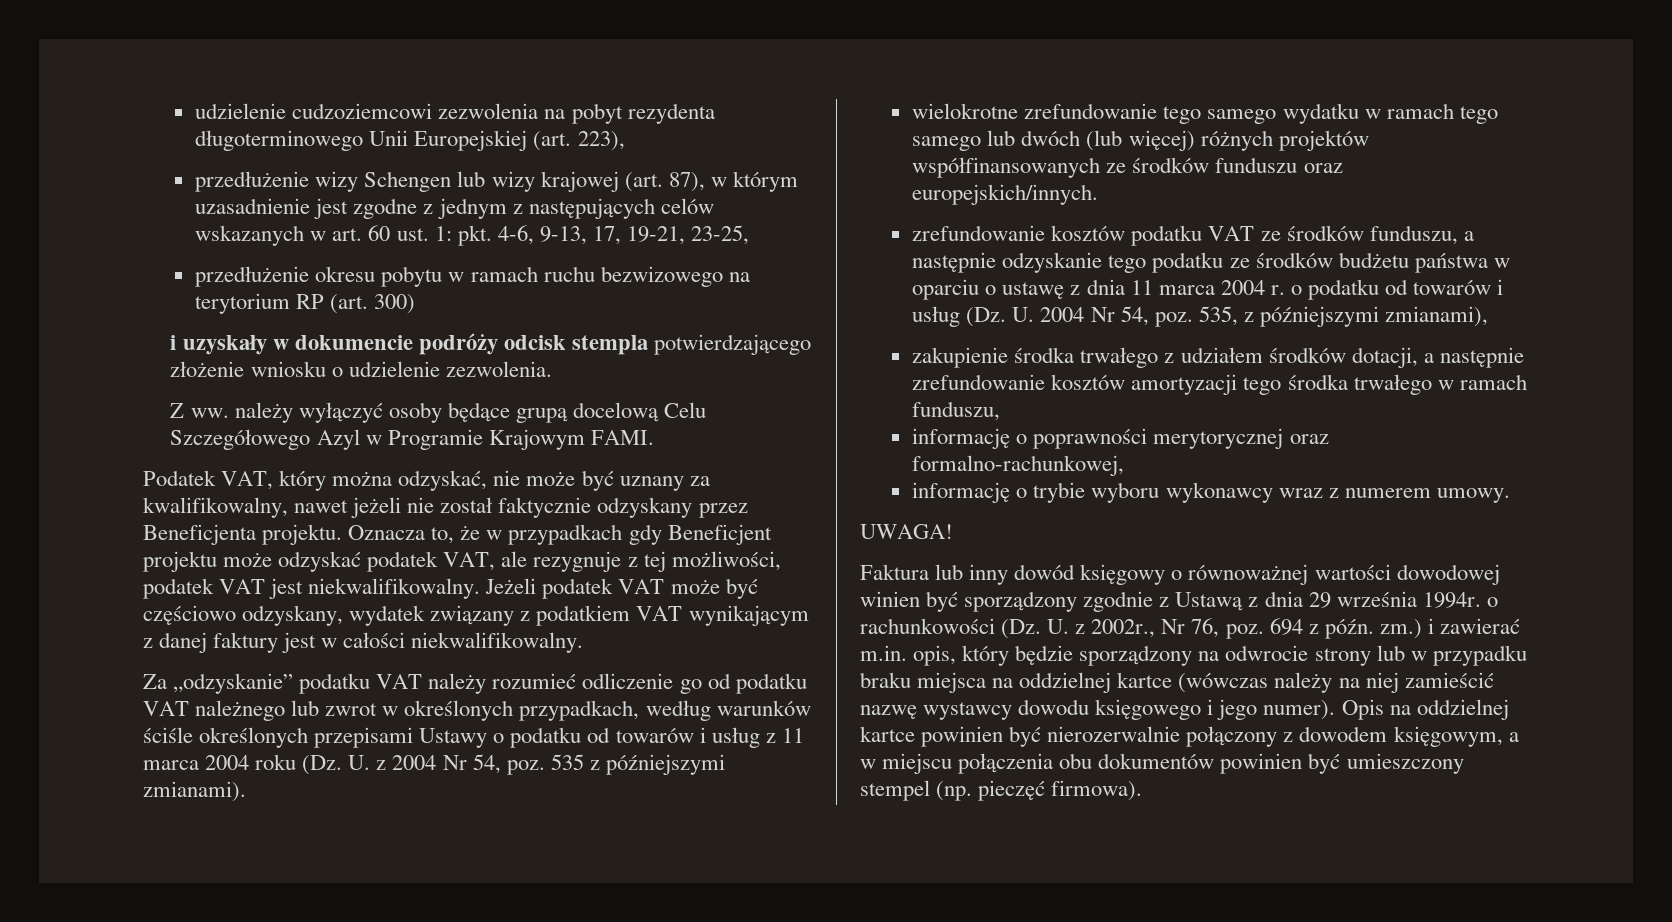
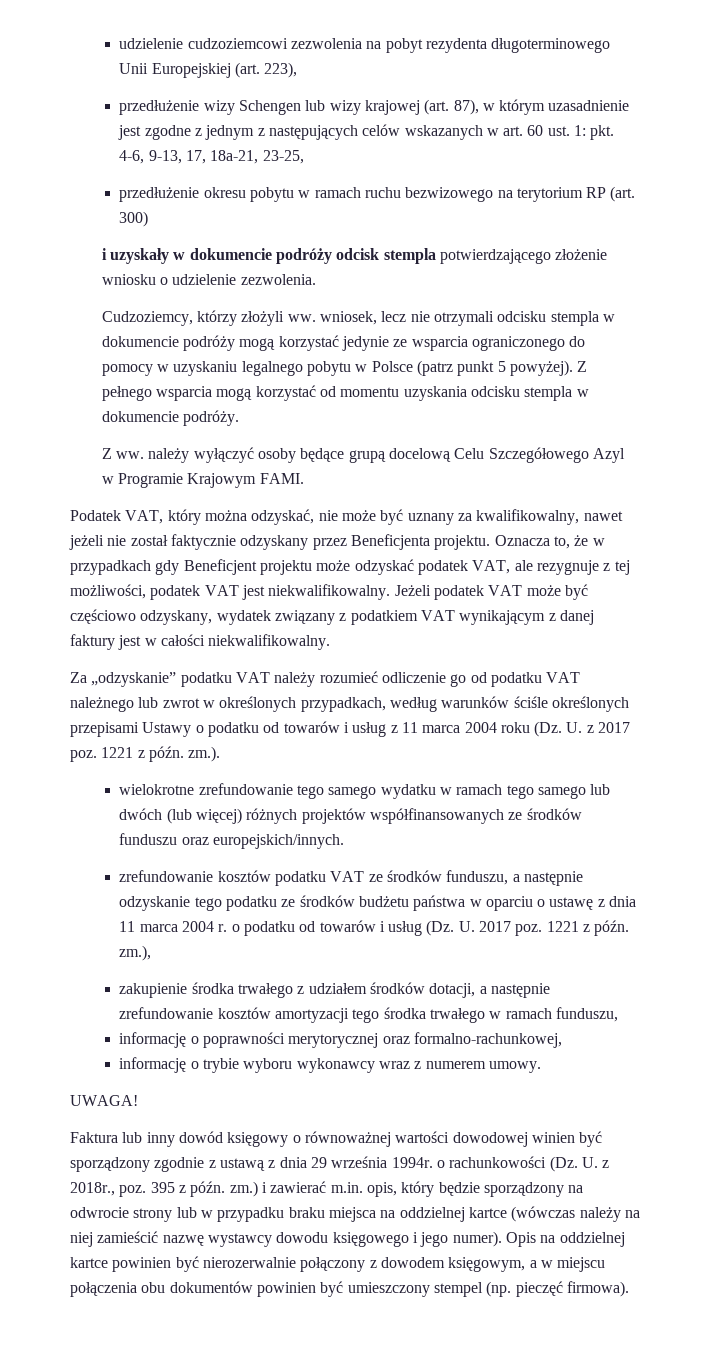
[626,226,685,245] 19-21, -> [210,150,259,164] 18a-21,
(552, 369) none -> [101,310,615,326] [101,335,586,351] [101,360,588,376] [101,385,589,401] [101,410,239,426] // Cudzoziemcy, którzy złożyli ww. wniosek, lecz nie otrzymali odcisku stempla w dokumencie podróży mogą korzystać jedynie ze wsparcia ograniczonego do pomocy w uzyskaniu legalnego pobytu w Polsce (patrz punkt 5 powyżej). Z pełnego wsparcia mogą korzystać od momentu uzyskania odcisku stempla w dokumencie podróży.
[392,754,725,775] [143,781,246,802] 2004 Nr 54, poz. 535 z późniejszymi zmianami). -> [598,722,631,733] [70,746,221,762] 2017 poz. 1221 z późn. zm.).
[1040,306,1488,327] 2004 Nr 54, poz. 535, z późniejszymi zmianami), -> [479,920,630,936] [119,945,152,961] 2017 poz. 1221 z późn. zm.),
[1175,592,1244,611] Ustawą -> [219,1158,265,1171] ustawą
[1091,618,1303,639] 2002r., Nr 76, poz. 694 -> [70,1182,175,1197] 2018r., poz. 395

